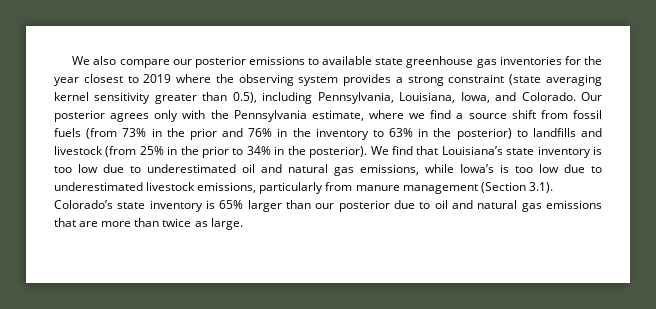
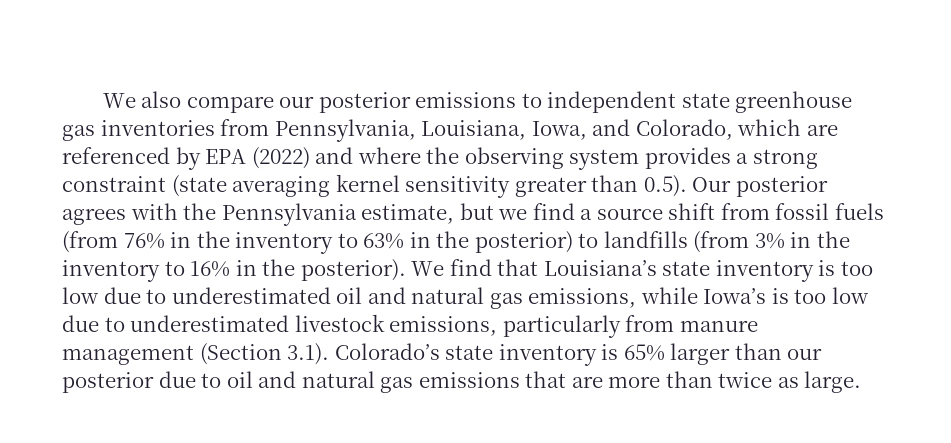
[322,56,373,65] available -> [547,91,677,113] independent
[564,56,602,65] [54,74,172,86] for the year closest to 2019 -> [220,119,838,142] [62,147,354,170] from Pennsylvania, Louisiana, Iowa, and Colorado, which are referenced by EPA (2022) and
[232,92,576,104] 0.5), including Pennsylvania, Louisiana, Iowa, and Colorado. -> [643,175,687,197] 0.5).
[154,110,179,122] only -> (126, 216) none
[369,110,404,119] where -> [459,203,494,220] but
[122,128,243,140] 73% in the prior and -> (118, 242) none
[581,128,603,137] [54,146,271,158] and livestock (from 25% in the prior to 34% -> [693,231,851,253] [62,260,231,282] (from 3% in the inventory to 16%

